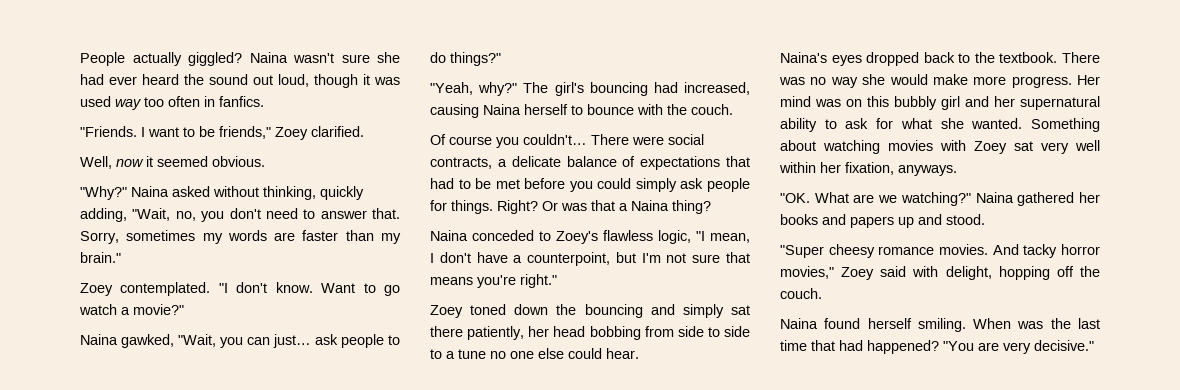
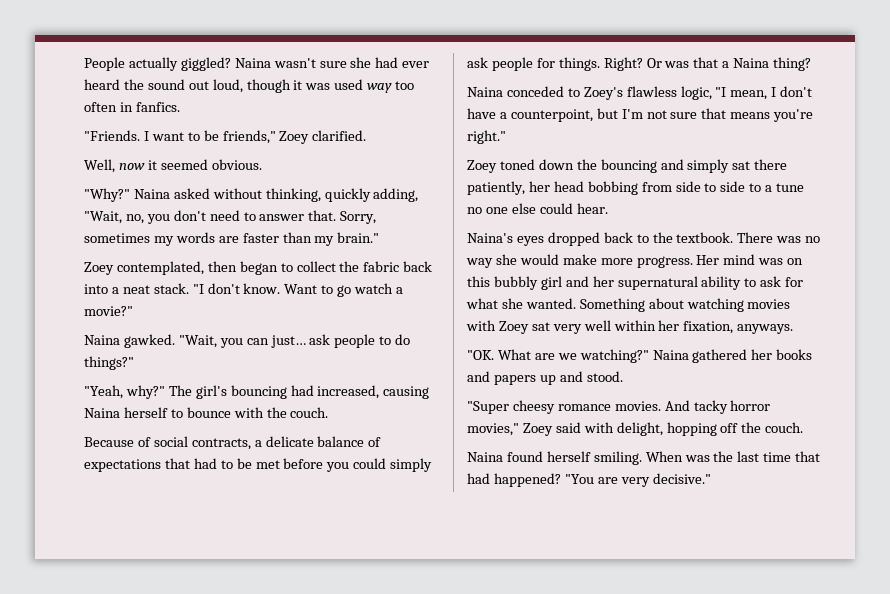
[120,282,211,296] contemplated. -> [116,261,433,275] [84,283,189,294] contemplated, then began to collect the fabric back into a neat stack.
[121,334,174,348] gawked, -> [123,334,175,348] gawked.
[430,134,664,148] Of course you couldn't… There were -> [84,437,151,447] Because of

